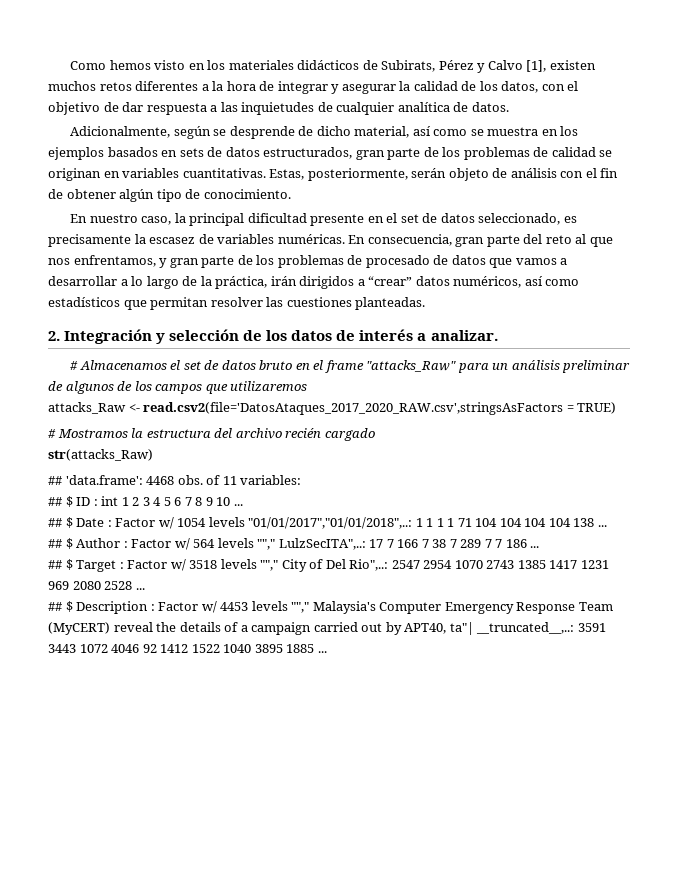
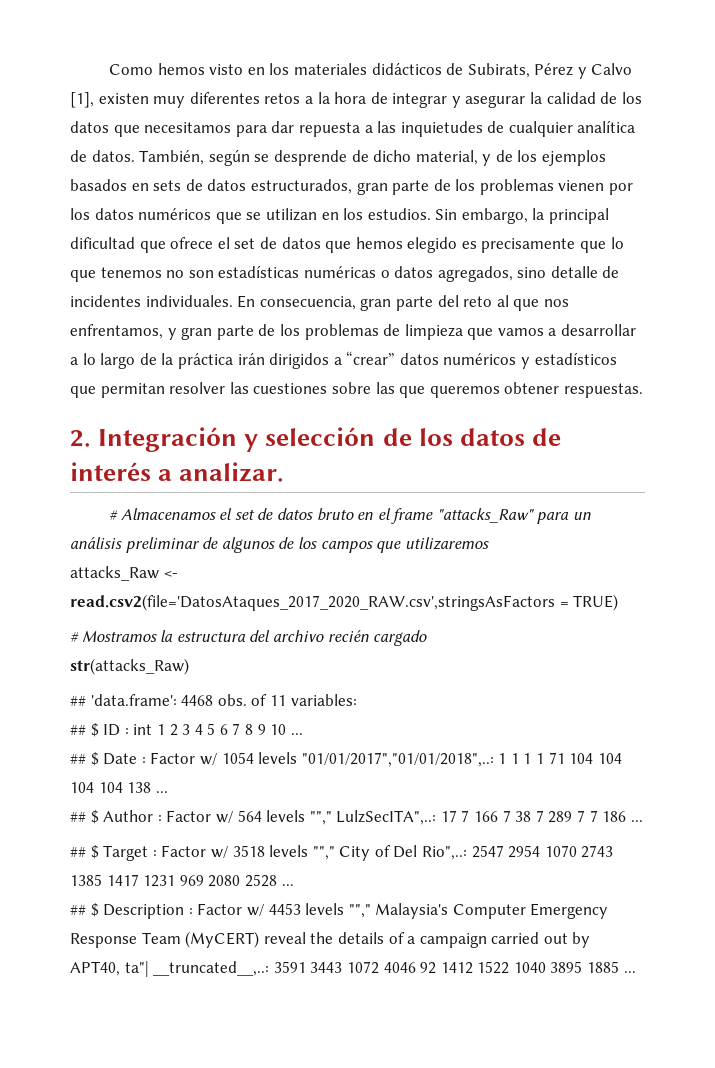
[48,81,199,91] muchos retos diferentes -> [153,92,301,108] muy diferentes retos
[501,81,579,93] [48,102,207,115] datos, con el objetivo de dar respuesta -> [70,121,360,137] datos que necesitamos para dar repuesta
[70,126,171,138] // Adicionalmente, -> [139,150,205,165] También,
[412,126,558,136] así como se muestra en -> [482,150,513,166] y de
[533,147,613,157] [48,168,619,181] [48,189,291,202] [70,214,172,225] de calidad se originan en variables cuantitativas. Estas, posteriormente, serán objeto de análisis con el fin de obtener algún tipo de conocimiento. // En nuestro caso, -> [558,180,634,195] [70,208,528,224] vienen por los datos numéricos que se utilizan en los estudios. Sin embargo,
[310,213,577,226] [48,234,345,247] presente en el set de datos seleccionado, es precisamente la escasez de variables numéricas. -> [139,237,624,253] [70,265,620,282] [70,295,233,307] que ofrece el set de datos que hemos elegido es precisamente que lo que tenemos no son estadísticas numéricas o datos agregados, sino detalle de incidentes individuales.
[365,255,486,268] procesado de datos -> [404,324,463,340] limpieza
[215,276,268,289] práctica, -> [177,353,233,369] práctica
[453,276,580,288] numéricos, así como -> [443,353,531,369] numéricos y
[355,297,426,310] planteadas. -> [331,382,643,398] sobre las que queremos obtener respuestas.

